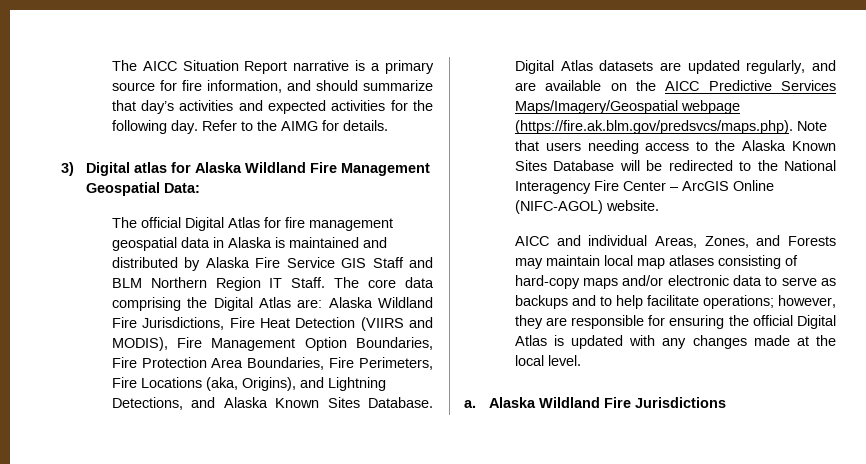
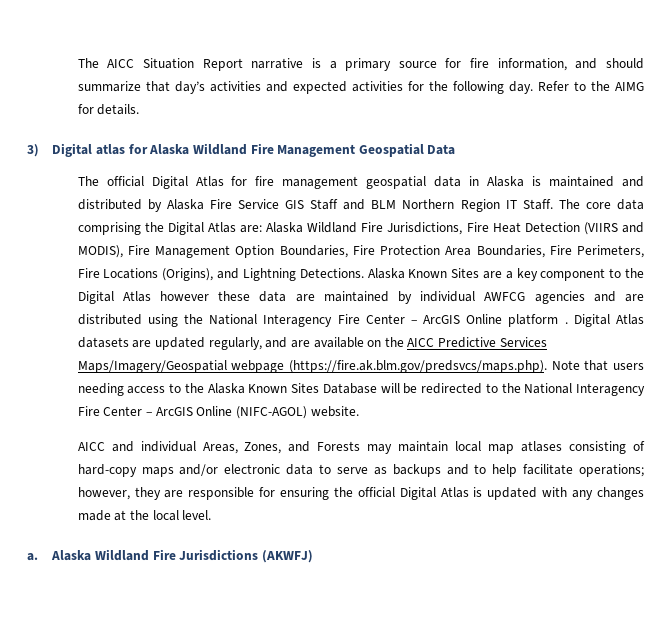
[164,183,201,193] Data: -> [427,144,456,155] Data
[205,377,386,391] [111,397,434,410] (aka, Origins), and Lightning Detections, and Alaska Known Sites Database. -> [162,268,645,281] [77,291,644,304] [77,314,568,327] (Origins), and Lightning Detections. Alaska Known Sites are a key component to the Digital Atlas however these data are maintained by individual AWFCG agencies and are distributed using the National Interagency Fire Center – ArcGIS Online platform .
(727, 402) none -> [261,550,313,563] (AKWFJ)

